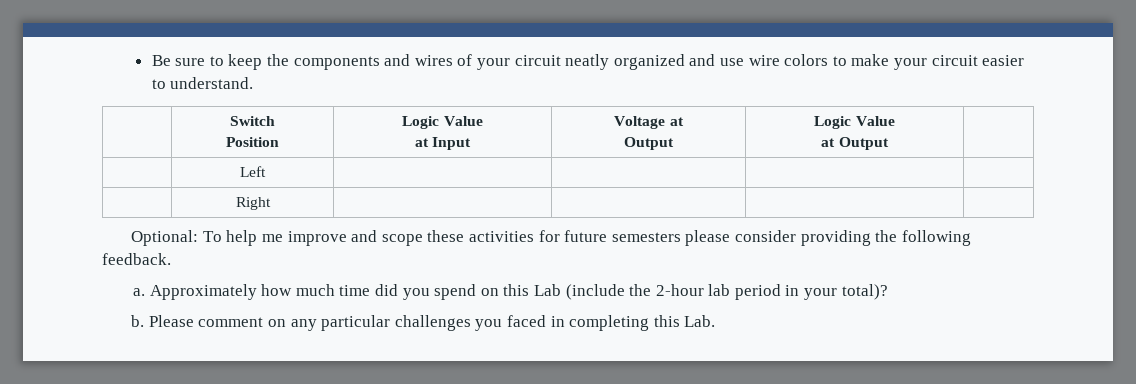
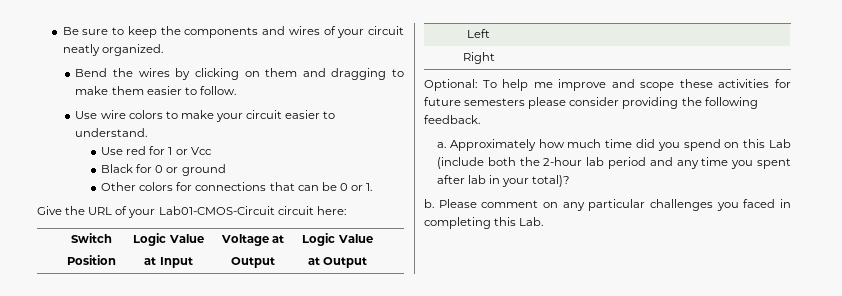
[613,54,744,70] organized and use -> [101,44,163,56] [75,68,405,80] [75,86,236,95] [75,111,98,119] organized. // Bend the wires by clicking on them and dragging to make them easier to follow. // Use
(254, 83) none -> [101,146,212,155] [101,164,226,176] [101,182,373,191] [37,206,346,218] // Use red for 1 or Vcc // Black for 0 or ground // Other colors for connections that can be 0 or 1. // Give the URL of your Lab01-CMOS-Circuit circuit here:
(625, 292) none -> [487,157,516,166] both
(781, 292) none -> [649,157,791,169] [436,175,486,184] and any time you spent after lab

